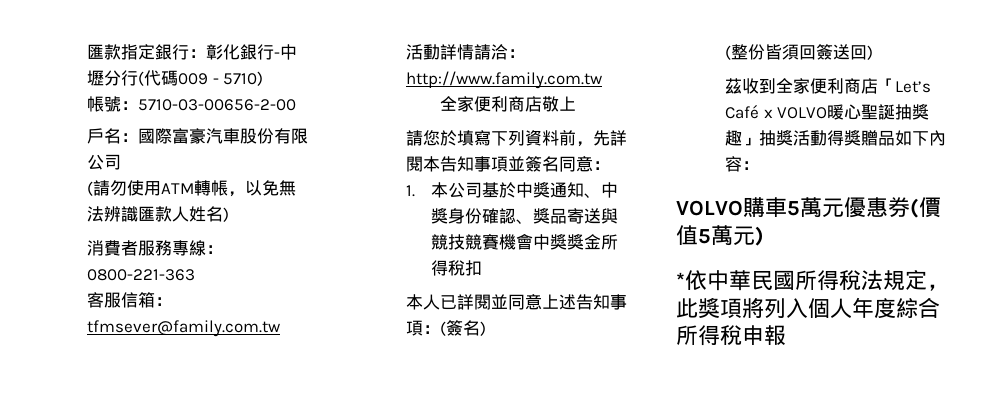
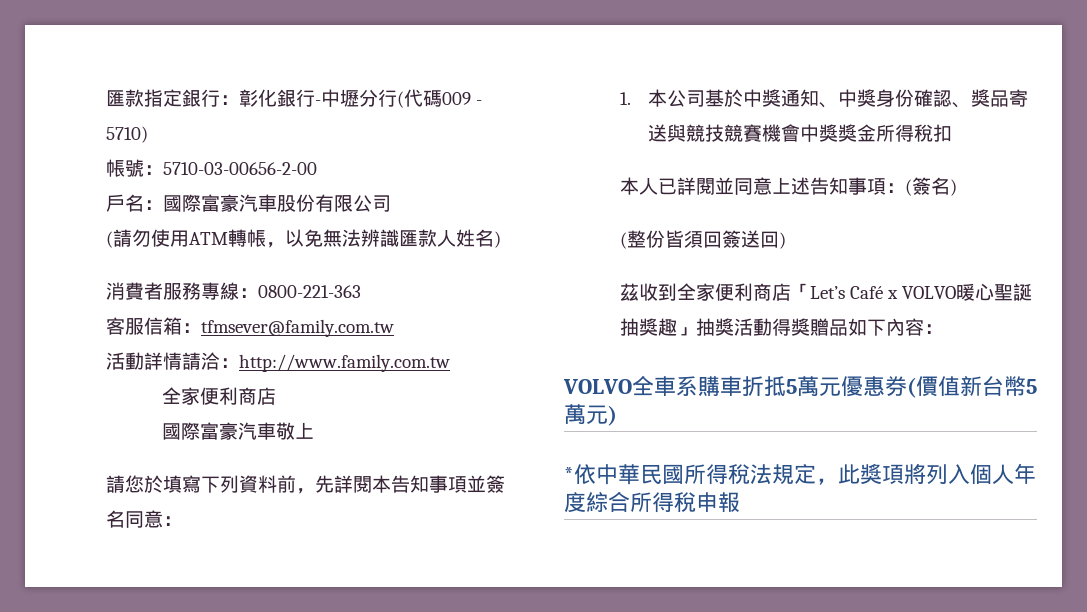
(542, 104) none -> [161,422,276,440] // 國際富豪汽車
[743,197,787,217] 購車 -> [632,376,786,397] 全車系購車折抵
(698, 235) none -> [960,376,1026,396] 新台幣

